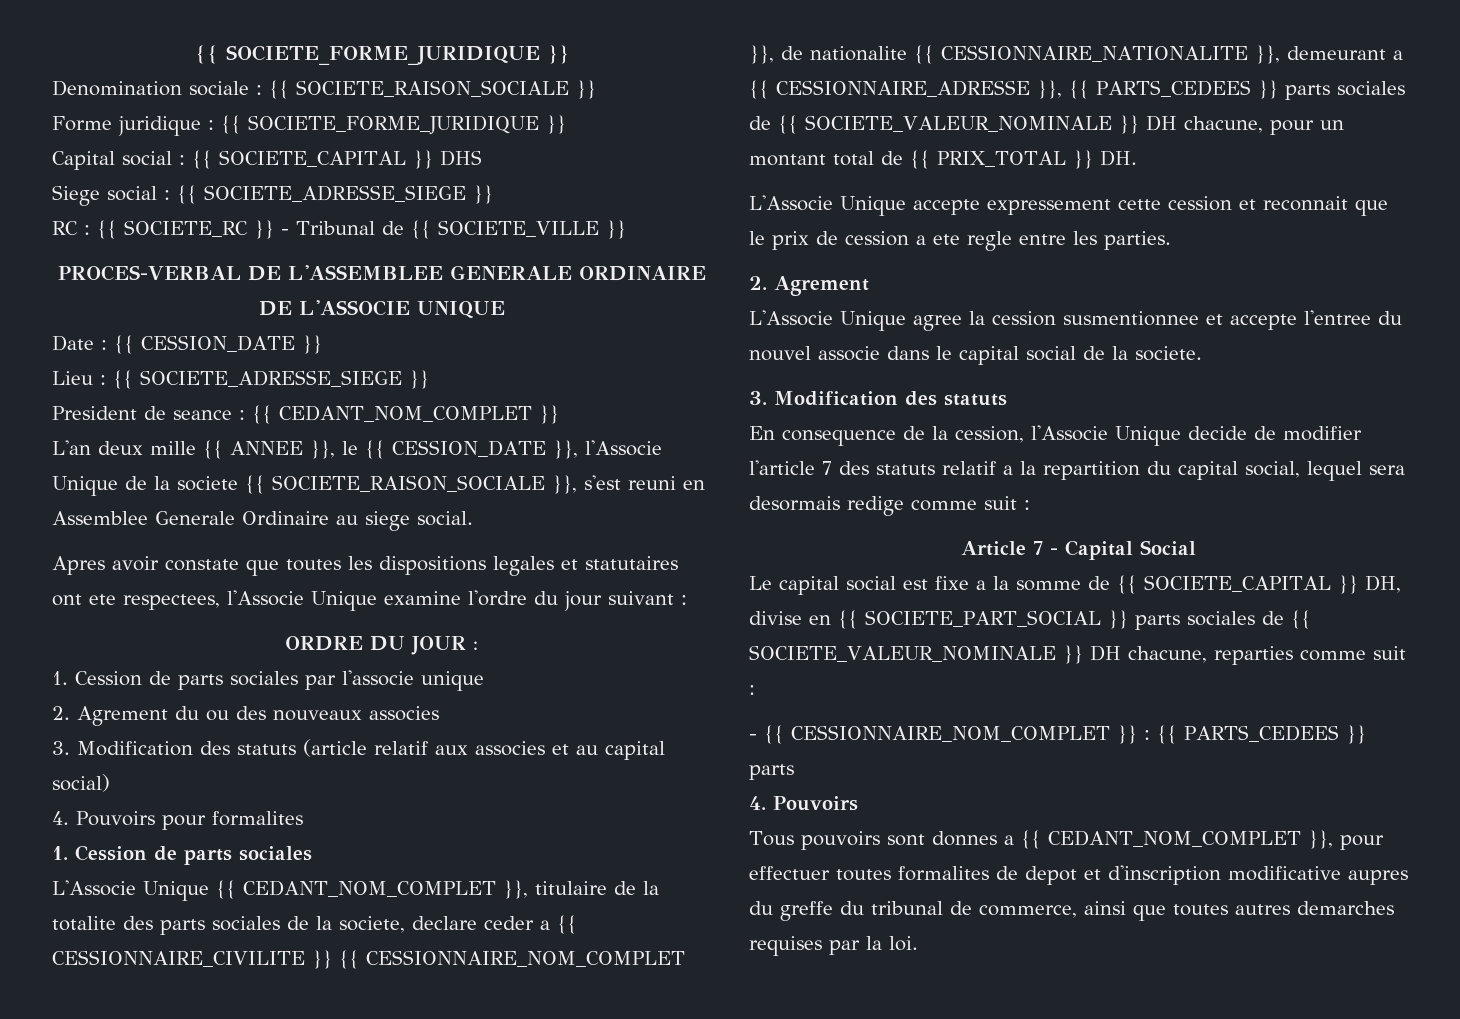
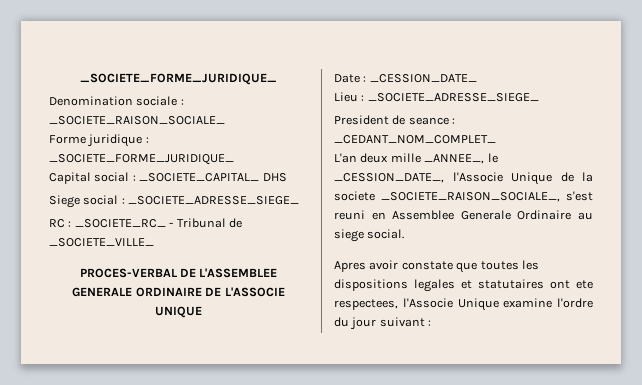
[194,45,569,65] {{ SOCIETE_FORME_JURIDIQUE }} -> [80,73,277,85] _SOCIETE_FORME_JURIDIQUE_
[269,80,596,99] {{ SOCIETE_RAISON_SOCIALE }} -> [49,116,225,125] _SOCIETE_RAISON_SOCIALE_
[221,115,566,135] {{ SOCIETE_FORME_JURIDIQUE }} -> [49,154,234,165] _SOCIETE_FORME_JURIDIQUE_
[192,150,433,169] {{ SOCIETE_CAPITAL }} -> [139,173,260,182] _SOCIETE_CAPITAL_
[177,185,493,204] {{ SOCIETE_ADRESSE_SIEGE }} -> [128,196,300,205] _SOCIETE_ADRESSE_SIEGE_
[97,220,626,239] {{ SOCIETE_RC }} - Tribunal de {{ SOCIETE_VILLE }} -> [74,218,242,228] [49,238,154,247] _SOCIETE_RC_ - Tribunal de _SOCIETE_VILLE_
[114,335,322,354] {{ CESSION_DATE }} -> [369,74,477,83] _CESSION_DATE_
[113,370,429,389] {{ SOCIETE_ADRESSE_SIEGE }} -> [367,93,539,102] _SOCIETE_ADRESSE_SIEGE_
[252,405,559,424] {{ CEDANT_NOM_COMPLET }} -> [334,135,496,144] _CEDANT_NOM_COMPLET_
[203,440,578,459] {{ ANNEE }}, le {{ CESSION_DATE }}, -> [424,153,498,164] [334,173,444,183] _ANNEE_, le _CESSION_DATE_,
[245,475,577,494] {{ SOCIETE_RAISON_SOCIALE }}, -> [381,192,560,202] _SOCIETE_RAISON_SOCIALE_,
[285,636,478,655] [52,670,484,691] [52,706,439,726] [52,739,665,760] [52,774,110,792] [52,811,303,830] [52,845,312,865] [52,880,659,901] [52,915,577,935] [52,950,685,969] [749,45,1403,64] [749,80,1405,100] [749,115,1344,135] [749,150,1137,169] [749,195,1388,216] [749,231,1171,251] [749,276,869,296] [749,310,1402,331] [749,346,1202,365] [749,391,1007,406] [749,425,1362,446] [749,460,1405,481] [749,496,1030,516] [961,540,1196,560] [749,575,1401,595] [749,610,1311,630] [749,645,1406,665] [749,685,755,695] [749,725,1366,744] [749,764,794,780] [749,796,858,811] [749,830,1384,850] [749,865,1408,885] [749,901,1394,921] [749,936,918,956] // ORDRE DU JOUR : // 1. Cession de parts sociales par l'associe unique // 2. Agrement du ou des nouveaux associes // 3. Modification des statuts (article relatif aux associes et au capital social) // 4. Pouvoirs pour formalites // 1. Cession de parts sociales // L'Associe Unique {{ CEDANT_NOM_COMPLET }}, titulaire de la totalite des parts sociales de la societe, declare ceder a {{ CESSIONNAIRE_CIVILITE }} {{ CESSIONNAIRE_NOM_COMPLET }}, de nationalite {{ CESSIONNAIRE_NATIONALITE }}, demeurant a {{ CESSIONNAIRE_ADRESSE }}, {{ PARTS_CEDEES }} parts sociales de {{ SOCIETE_VALEUR_NOMINALE }} DH chacune, pour un montant total de {{ PRIX_TOTAL }} DH. // L'Associe Unique accepte expressement cette cession et reconnait que le prix de cession a ete regle entre les parties. // 2. Agrement // L'Associe Unique agree la cession susmentionnee et accepte l'entree du nouvel associe dans le capital social de la societe. // 3. Modification des statuts // En consequence de la cession, l'Associe Unique decide de modifier l'article 7 des statuts relatif a la repartition du capital social, lequel sera desormais redige comme suit : // Article 7 - Capital Social // Le capital social est fixe a la somme de {{ SOCIETE_CAPITAL }} DH, divise en {{ SOCIETE_PART_SOCIAL }} parts sociales de {{ SOCIETE_VALEUR_NOMINALE }} DH chacune, reparties comme suit : // - {{ CESSIONNAIRE_NOM_COMPLET }} : {{ PARTS_CEDEES }} parts // 4. Pouvoirs // Tous pouvoirs sont donnes a {{ CEDANT_NOM_COMPLET }}, pour effectuer toutes formalites de depot et d'inscription modificative aupres du greffe du tribunal de commerce, ainsi que toutes autres demarches requises par la loi. -> (432, 323) none

